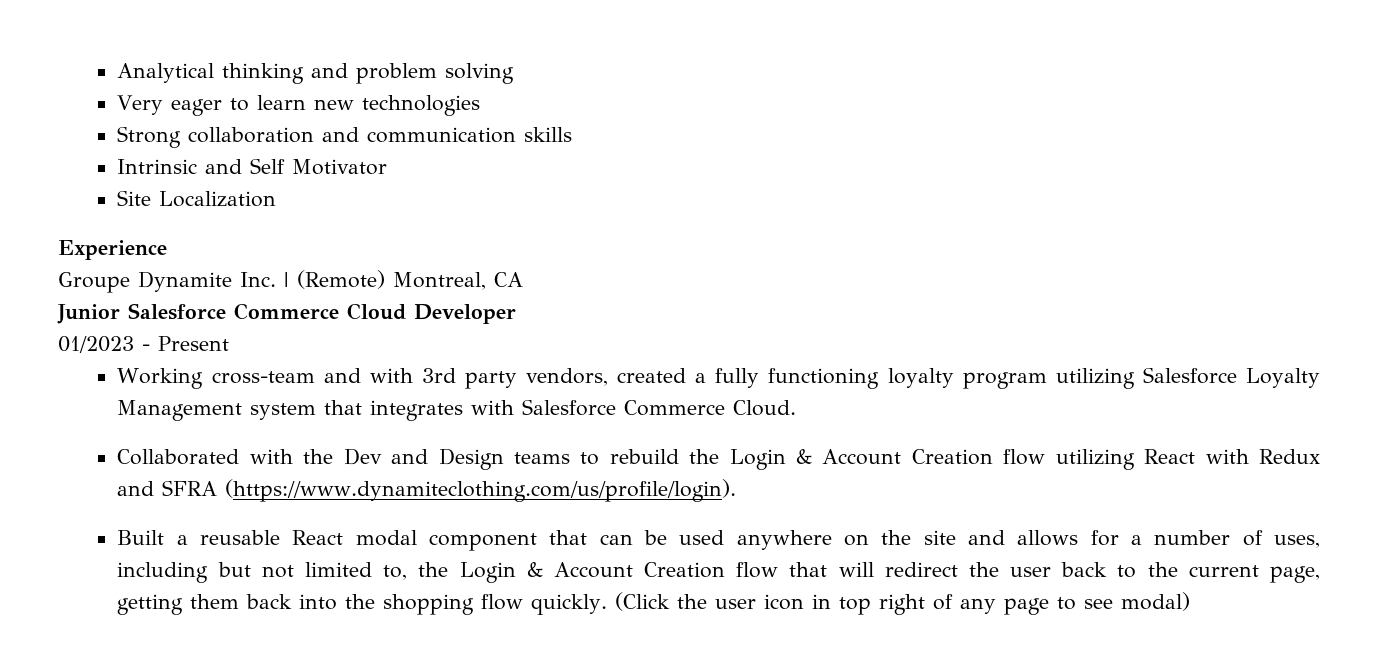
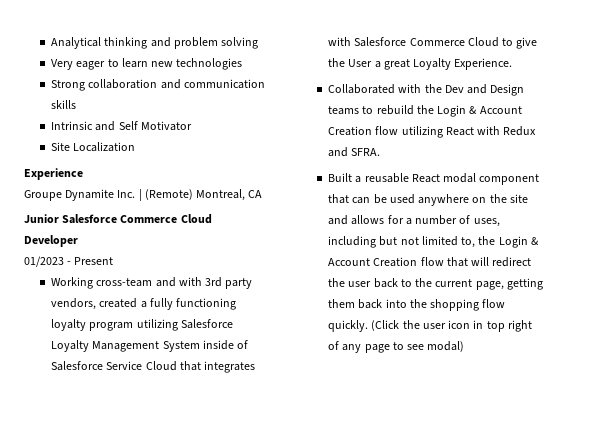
[250,403,317,420] system -> [162,340,249,352] [51,361,177,371] System inside of Salesforce Service Cloud
[733,400,797,416] Cloud. -> [467,37,538,49] [328,58,513,70] Cloud to give the User a great Loyalty Experience.
[162,479,737,502] SFRA (https://www.dynamiteclothing.com/us/profile/login). -> [351,148,381,156] SFRA.

